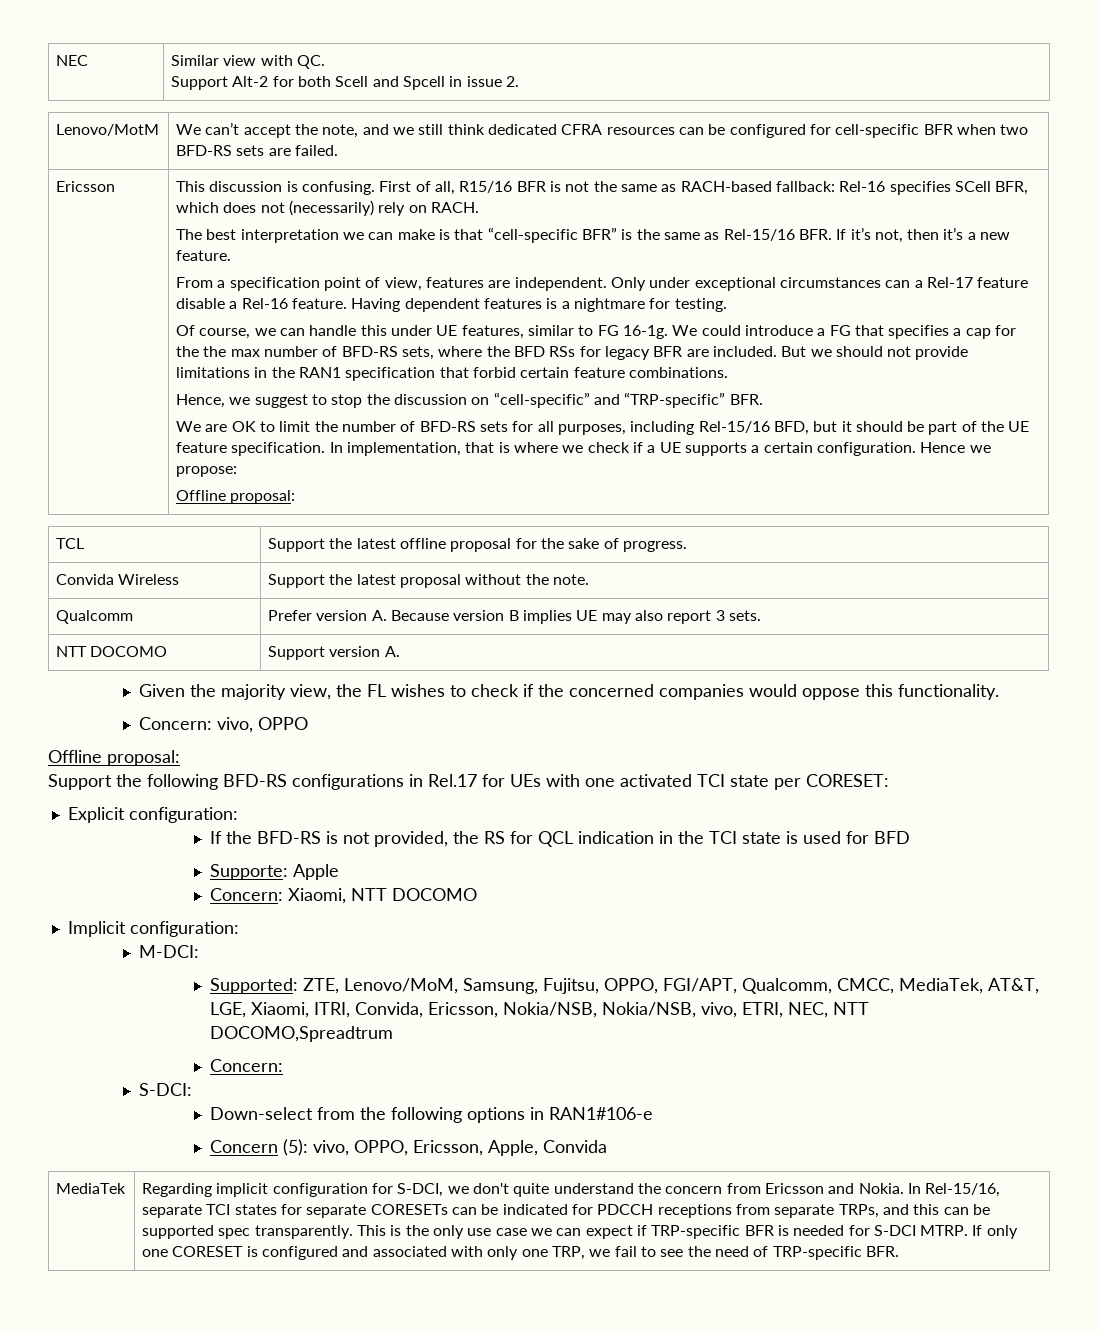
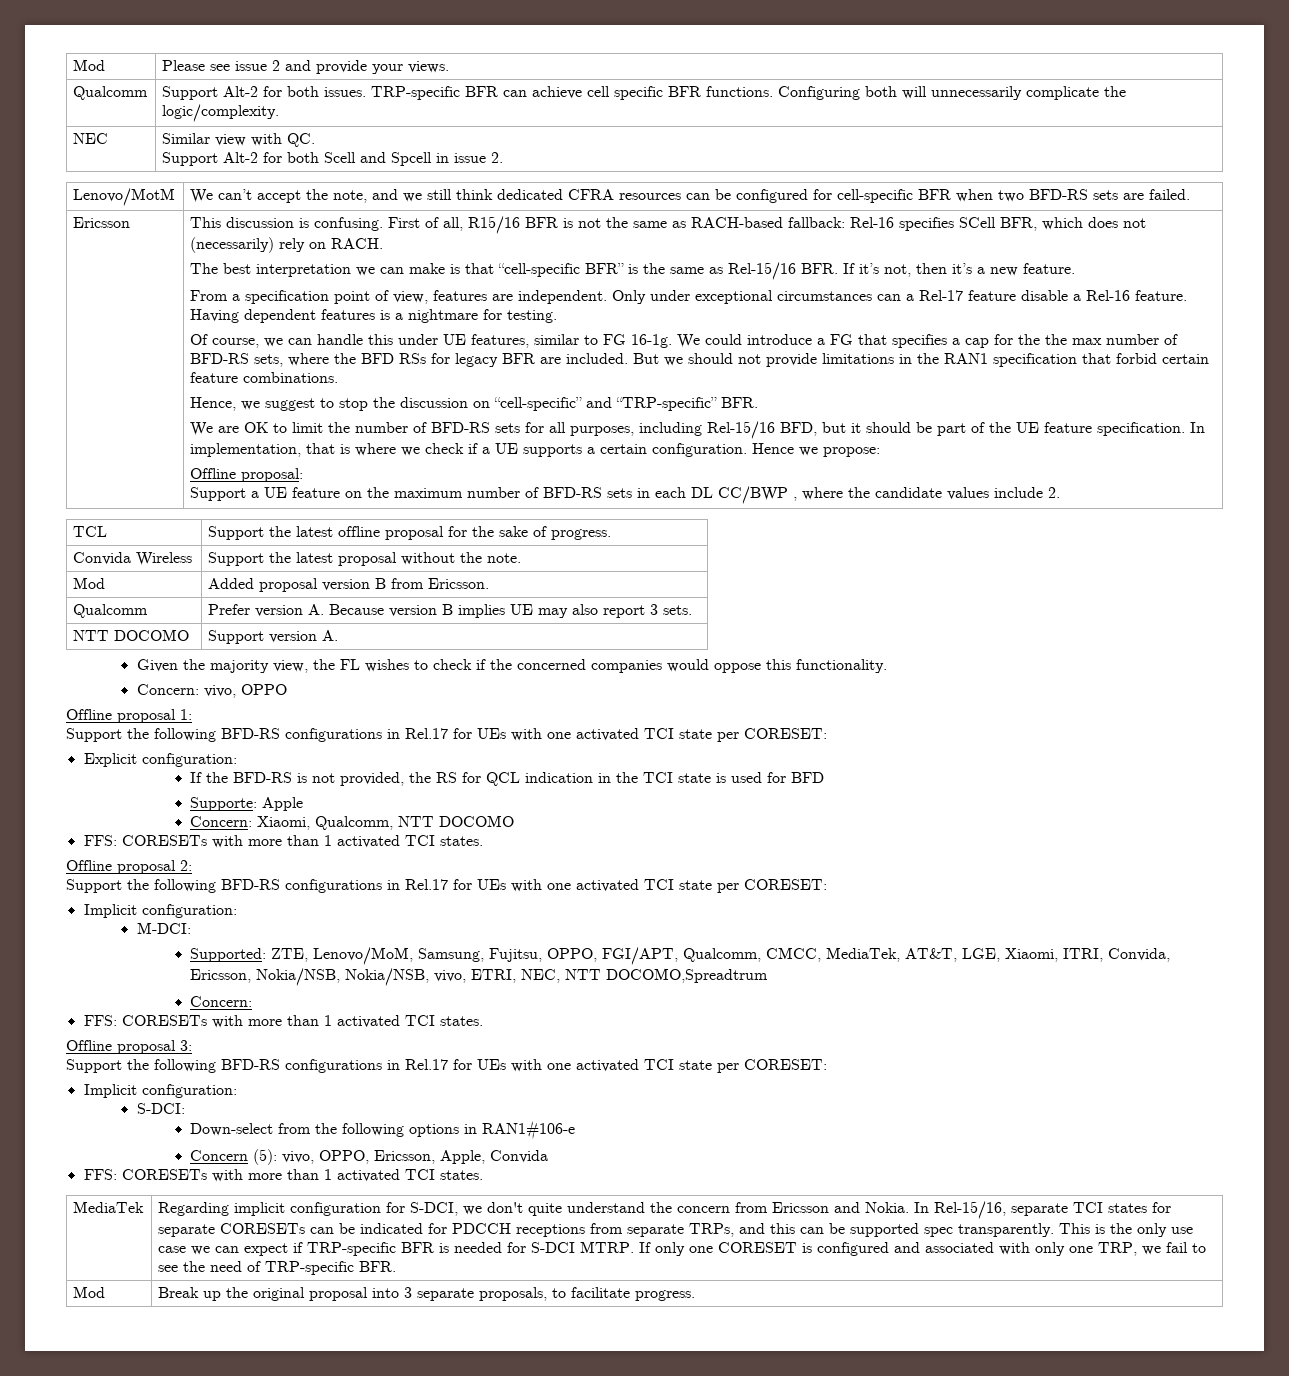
(56, 60) none -> [73,59,106,71] [162,60,450,74] [73,86,149,100] [162,86,1127,100] [162,104,280,122] Mod | Please see issue 2 and provide your views. // Qualcomm | Support Alt-2 for both issues. TRP-specific BFR can achieve cell specific BFR functions. Configuring both will unnecessarily complicate the logic/complexity. //
(296, 497) none -> [190,486,1061,504] // Support a UE feature on the maximum number of BFD-RS sets in each DL CC/BWP , where the candidate values include 2.
(589, 579) none -> [73,577,106,589] [208,578,490,592] // Mod | Added proposal version B from Ericsson.
[107,750,180,766] proposal: -> [117,709,192,723] proposal 1:
[350,888,477,901] NTT DOCOMO -> [315,815,515,830] [83,835,483,848] [66,860,192,874] [66,879,827,893] Qualcomm, NTT DOCOMO // FFS: CORESETs with more than 1 activated TCI states. // Offline proposal 2: // Support the following BFD-RS configurations in Rel.17 for UEs with one activated TCI state per CORESET:
(283, 1065) none -> [83,1015,483,1028] [66,1040,192,1054] [66,1059,827,1073] [83,1084,237,1098] // FFS: CORESETs with more than 1 activated TCI states. // Offline proposal 3: // Support the following BFD-RS configurations in Rel.17 for UEs with one activated TCI state per CORESET: // Implicit configuration:
(607, 1146) none -> [83,1169,483,1182] // FFS: CORESETs with more than 1 activated TCI states.
(899, 1251) none -> [73,1286,106,1298] [158,1287,696,1301] // Mod | Break up the original proposal into 3 separate proposals, to facilitate progress.

